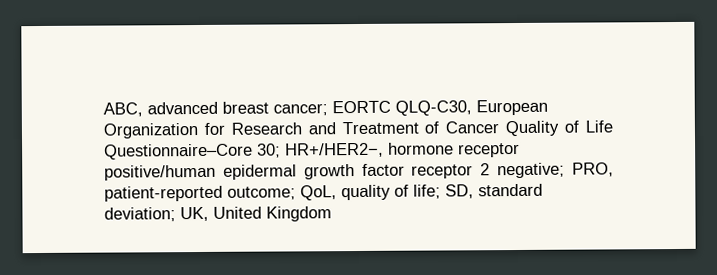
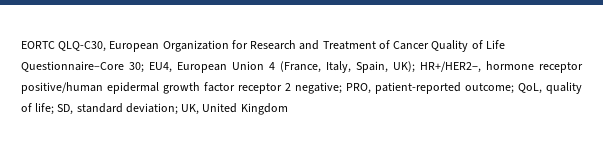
[103,101,328,117] ABC, advanced breast cancer; -> (21, 45) none
(281, 150) none -> [149,61,415,73] EU4, European Union 4 (France, Italy, Spain, UK);

